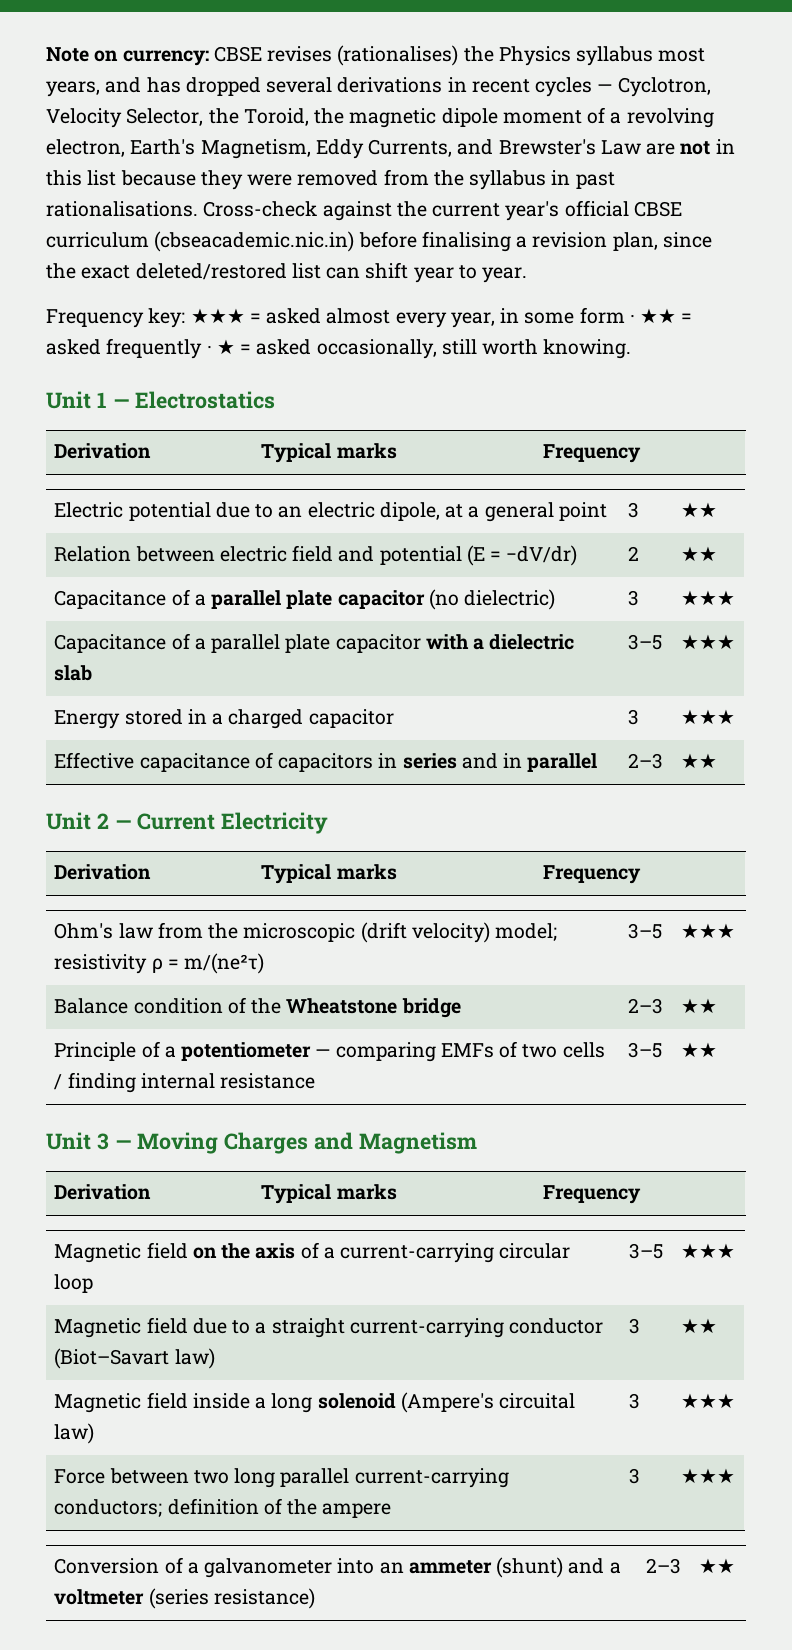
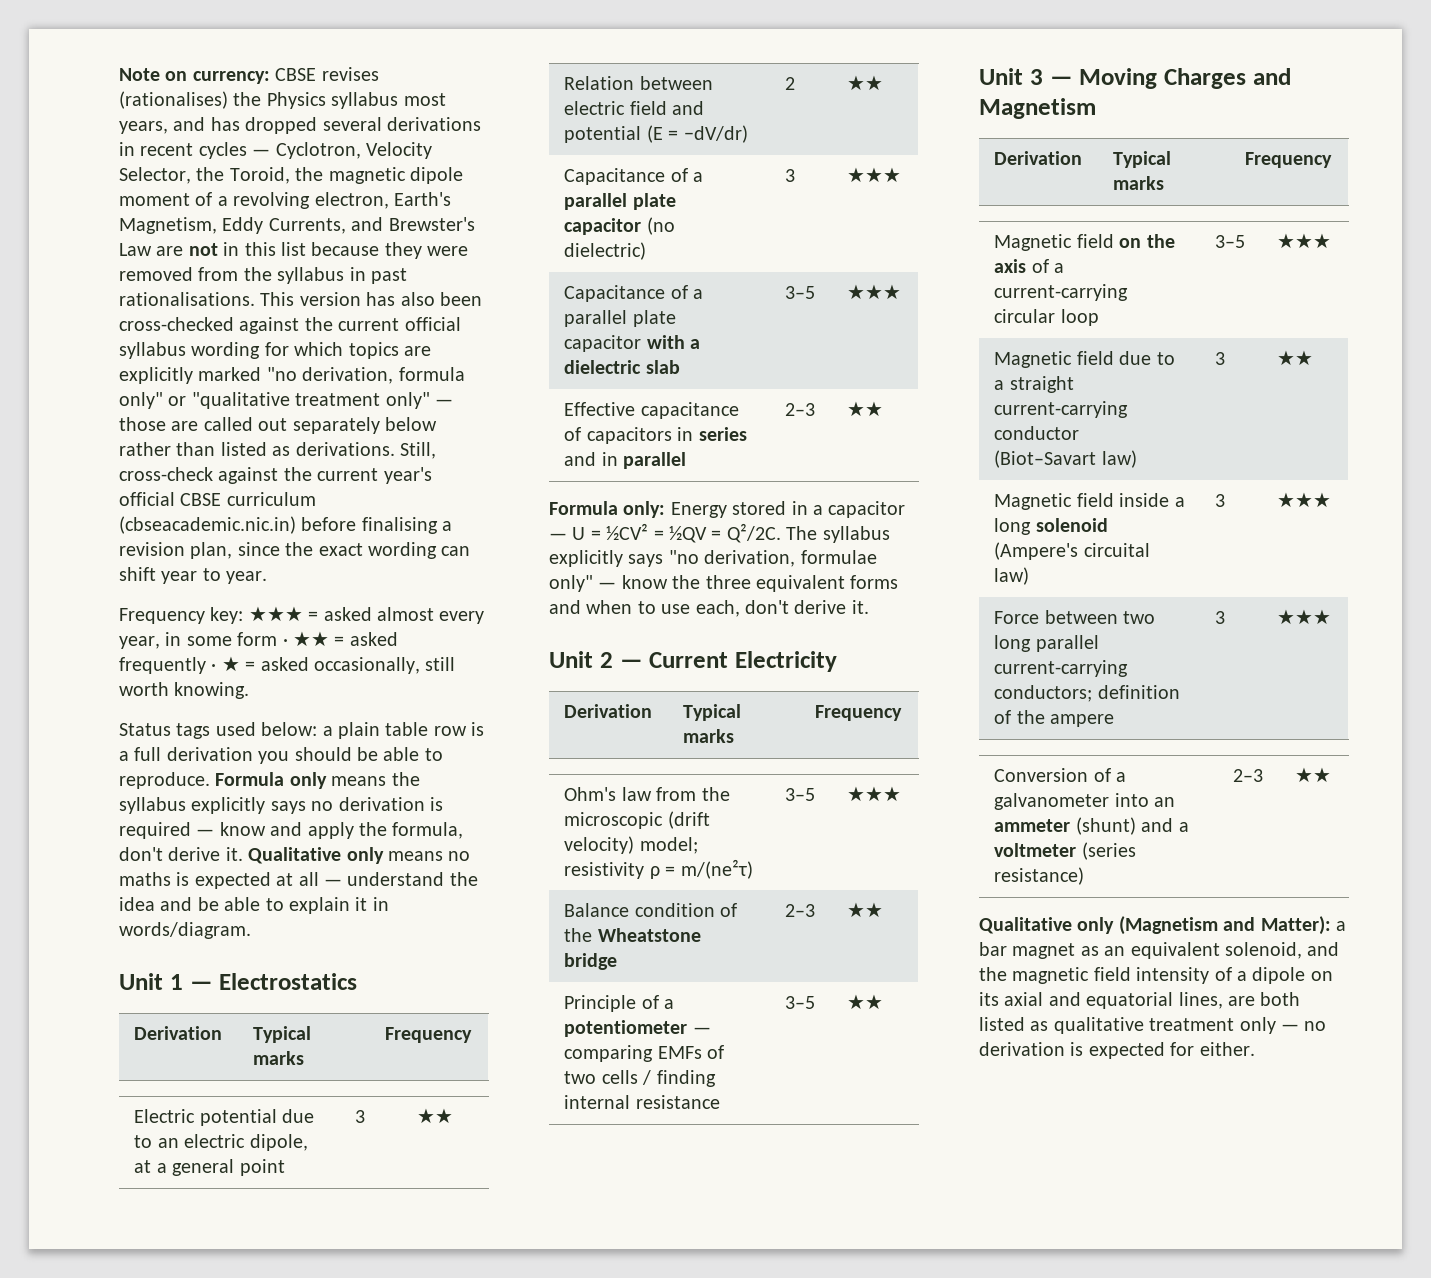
[203,201,318,217] Cross-check -> [260,292,482,306] [119,317,461,334] [119,342,431,359] [119,367,465,384] [119,392,453,409] [119,417,437,434] [119,442,436,459] [119,467,213,481] This version has also been cross-checked against the current official syllabus wording for which topics are explicitly marked "no derivation, formula only" or "qualitative treatment only" — those are called out separately below rather than listed as derivations. Still, cross-check
[135,263,321,280] deleted/restored list -> [368,542,437,559] wording
(632, 349) none -> [119,722,485,739] [119,747,443,764] [119,772,420,789] [119,797,443,814] [119,822,464,839] [119,847,471,864] [119,872,478,889] [119,897,389,914] [119,922,251,939] // Status tags used below: a plain table row is a full derivation you should be able to reproduce. Formula only means the syllabus explicitly says no derivation is required — know and apply the formula, don't derive it. Qualitative only means no maths is expected at all — understand the idea and be able to explain it in words/diagram.
[54,709,394,729] [628,709,640,725] [681,709,736,725] // Energy stored in a charged capacitor | 3 | ★★★ -> (902, 292) none
(718, 761) none -> [549,501,906,518] [549,523,890,543] [549,550,877,567] [549,575,899,592] [549,600,869,617] // Formula only: Energy stored in a capacitor — U = ½CV² = ½QV = Q²/2C. The syllabus explicitly says "no derivation, formulae only" — know the three equivalent forms and when to use each, don't derive it.
(736, 1566) none -> [979,916,1346,935] [979,942,1340,959] [979,967,1333,984] [979,992,1301,1009] [979,1017,1327,1034] [979,1042,1255,1059] // Qualitative only (Magnetism and Matter): a bar magnet as an equivalent solenoid, and the magnetic field intensity of a dipole on its axial and equatorial lines, are both listed as qualitative treatment only — no derivation is expected for either.

